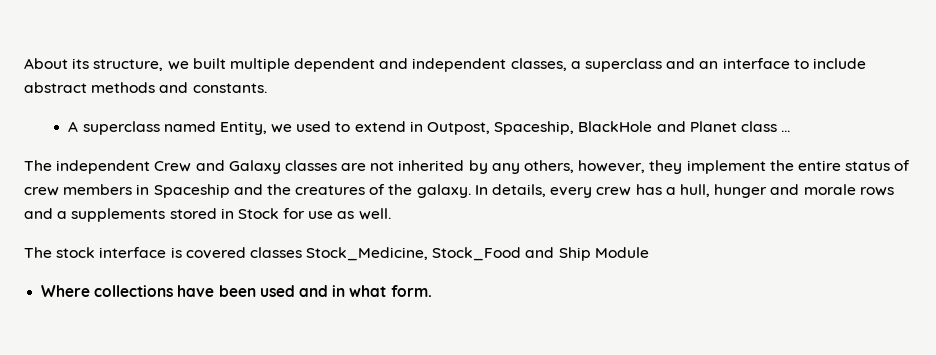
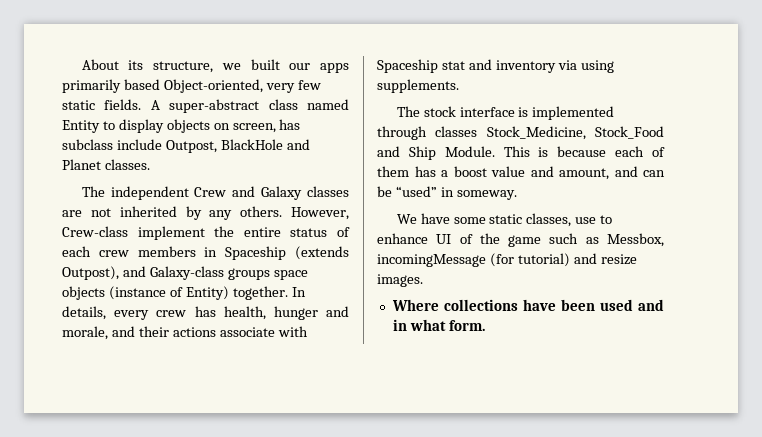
[229,58,866,72] [24,82,267,93] [68,121,575,135] multiple dependent and independent classes, a superclass and an interface to include abstract methods and constants. // A superclass named Entity, we used to extend in Outpost, Spaceship, -> [289,63,349,73] [62,79,321,93] [62,99,349,113] [62,119,301,133] [62,139,217,153] our apps primarily based Object-oriented, very few static fields. A super-abstract class named Entity to display objects on screen, has subclass include Outpost,
[740,121,791,132] class ... -> [104,159,150,170] classes.
[524,160,683,174] others, however, they -> [240,206,349,220] [62,226,128,237] others. However, Crew-class
(911, 165) none -> [62,246,91,257] each
[233,184,471,198] and the creatures of the galaxy. -> [295,246,350,260] [62,266,308,280] [62,286,288,300] (extends Outpost), and Galaxy-class groups space objects (instance of Entity) together.
[665,184,894,198] [24,208,391,222] a hull, hunger and morale rows and a supplements stored in Stock for use as well. -> [223,306,349,320] [62,326,308,340] [377,59,614,73] [377,79,459,93] health, hunger and morale, and their actions associate with Spaceship stat and inventory via using supplements.
[185,247,246,259] covered -> [532,106,615,120] [377,126,427,140] implemented through
[594,247,649,258] Module -> [444,146,665,157] [377,166,665,180] [377,186,517,200] [396,213,613,227] [377,233,664,247] [377,253,637,267] [377,274,423,287] Module. This is because each of them has a boost value and amount, and can be “used” in someway. // We have some static classes, use to enhance UI of the game such as Messbox, incomingMessage (for tutorial) and resize images.

